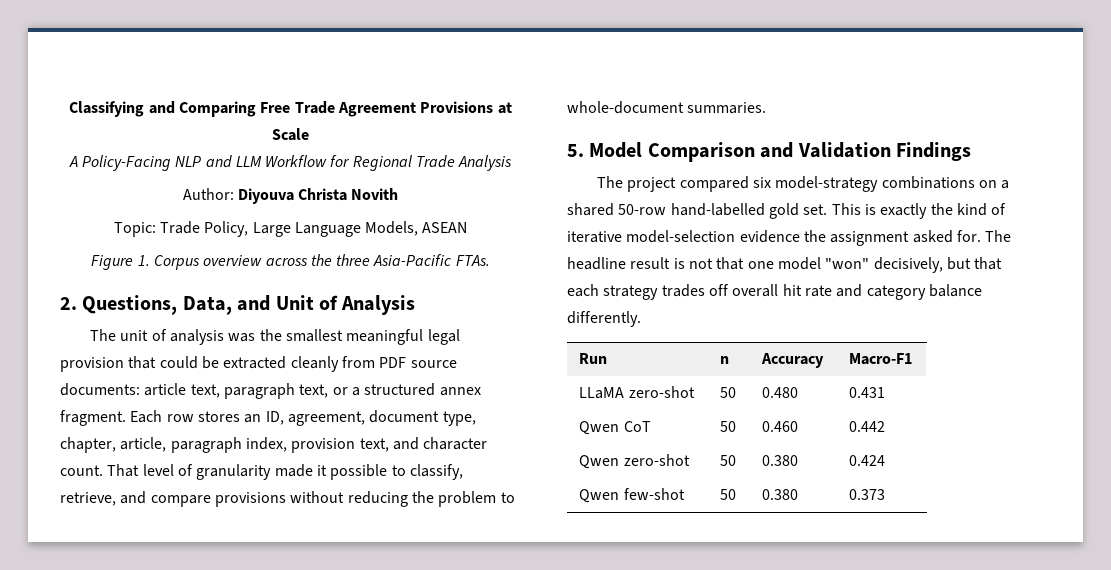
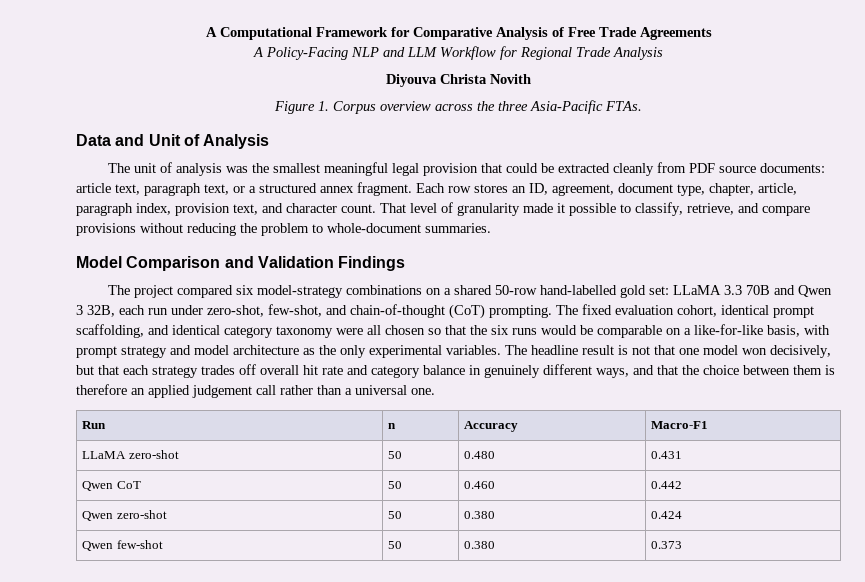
[69,101,512,117] [272,128,309,141] Classifying and Comparing Free Trade Agreement Provisions at Scale -> [205,27,712,40] A Computational Framework for Comparative Analysis of Free Trade Agreements
[182,188,234,200] Author: -> (663, 53) none
[113,221,468,237] // Topic: Trade Policy, Large Language Models, ASEAN -> (531, 79) none
[60,295,232,315] 2. Questions, Data, -> [76,134,111,146] Data
[567,144,584,157] 5. -> (491, 228) none
[803,203,1007,219] [567,230,981,246] set. This is exactly the kind of iterative model-selection evidence the assignment asked for. -> [649,285,833,297] [76,304,814,319] [76,324,830,338] [76,345,501,358] set: LLaMA 3.3 70B and Qwen 3 32B, each run under zero-shot, few-shot, and chain-of-thought (CoT) prompting. The fixed evaluation cohort, identical prompt scaffolding, and identical category taxonomy were all chosen so that the six runs would be comparable on a like-for-like basis, with prompt strategy and model architecture as the only experimental variables.
[825,258,870,269] "won" -> [742,348,767,355] won
[567,311,641,327] differently. -> [469,364,835,378] [76,384,435,398] in genuinely different ways, and that the choice between them is therefore an applied judgement call rather than a universal one.

